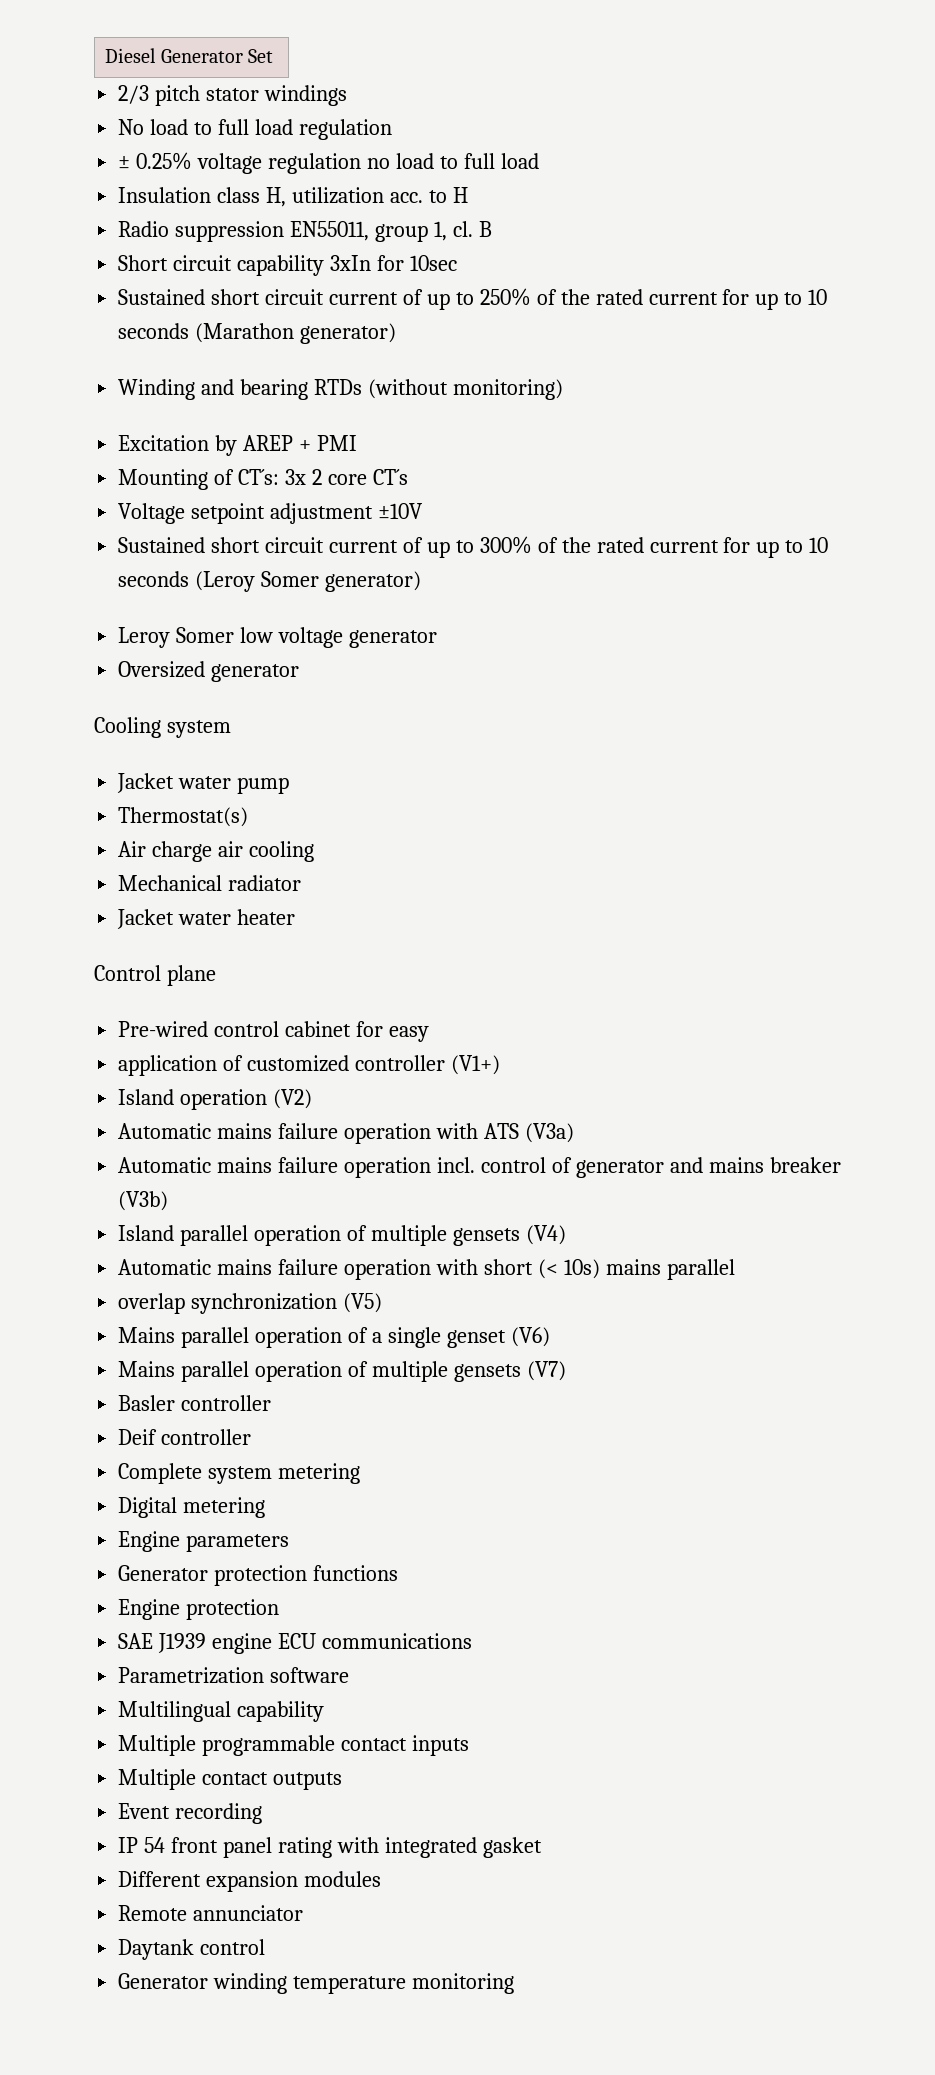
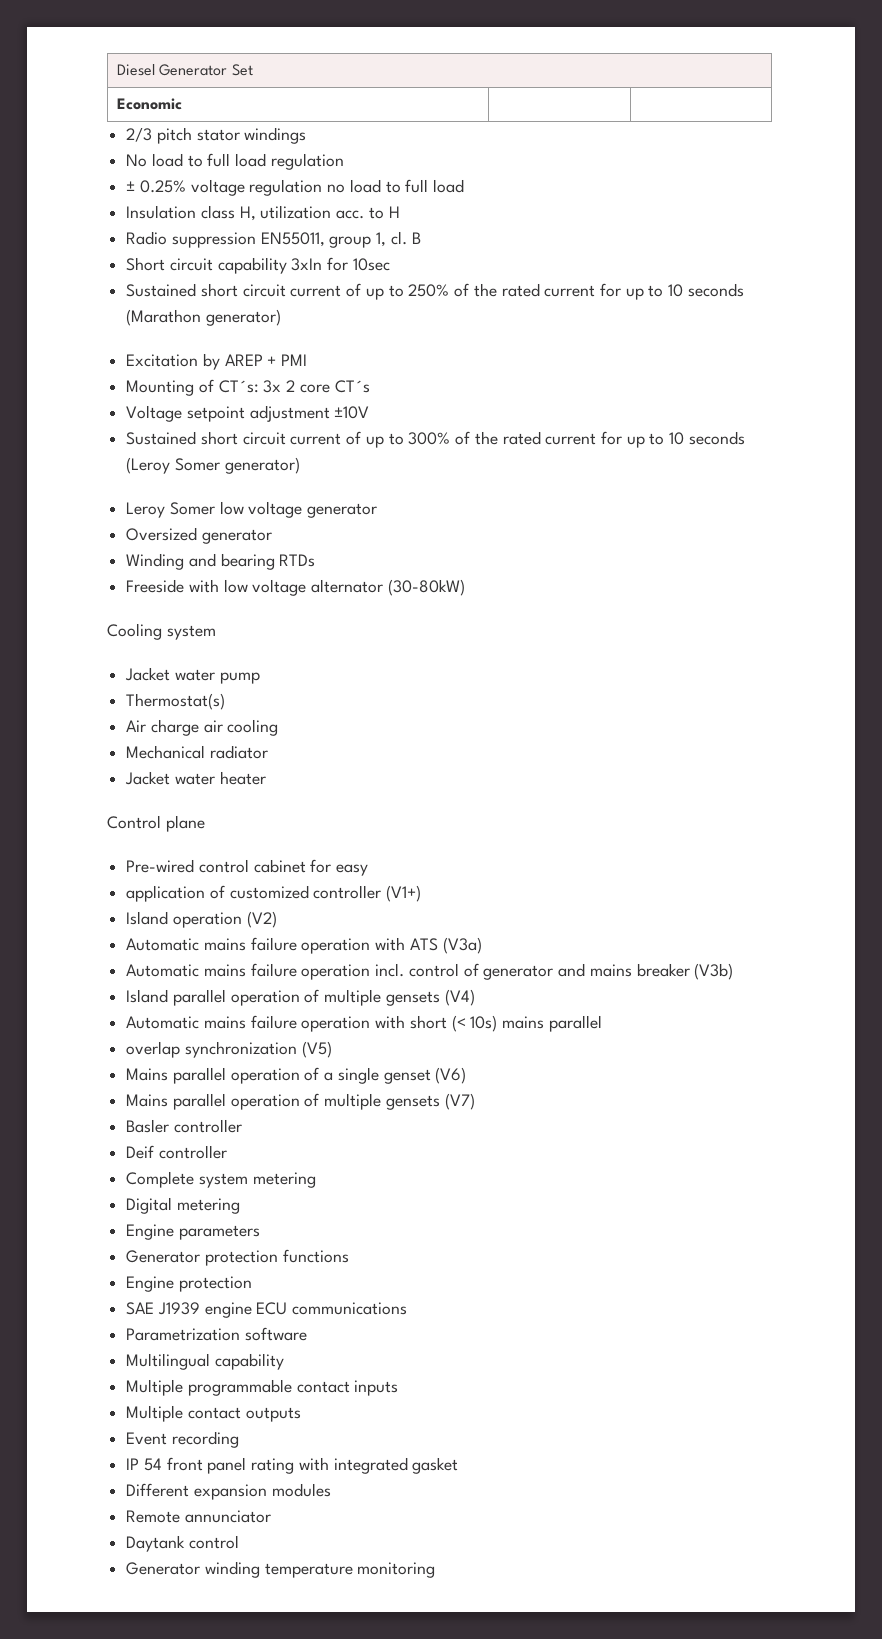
(274, 56) none -> [116,98,182,110] // Economic | |
[118,379,563,400] // Winding and bearing RTDs (without monitoring) -> (281, 317) none
(300, 673) none -> [126,553,316,570] [126,579,465,596] // Winding and bearing RTDs // Freeside with low voltage alternator (30-80kW)

